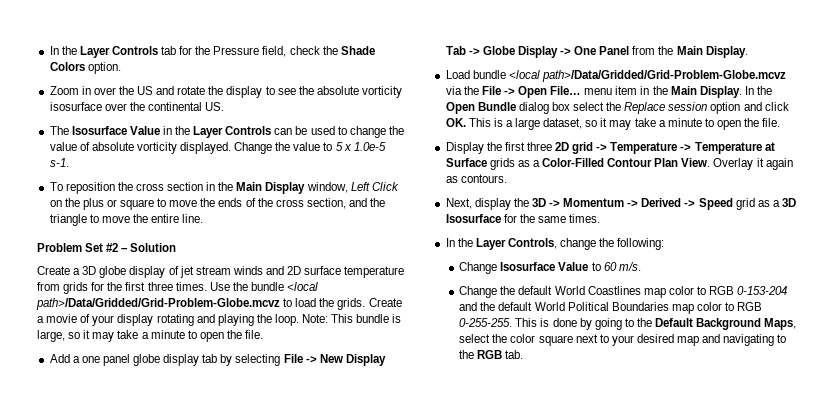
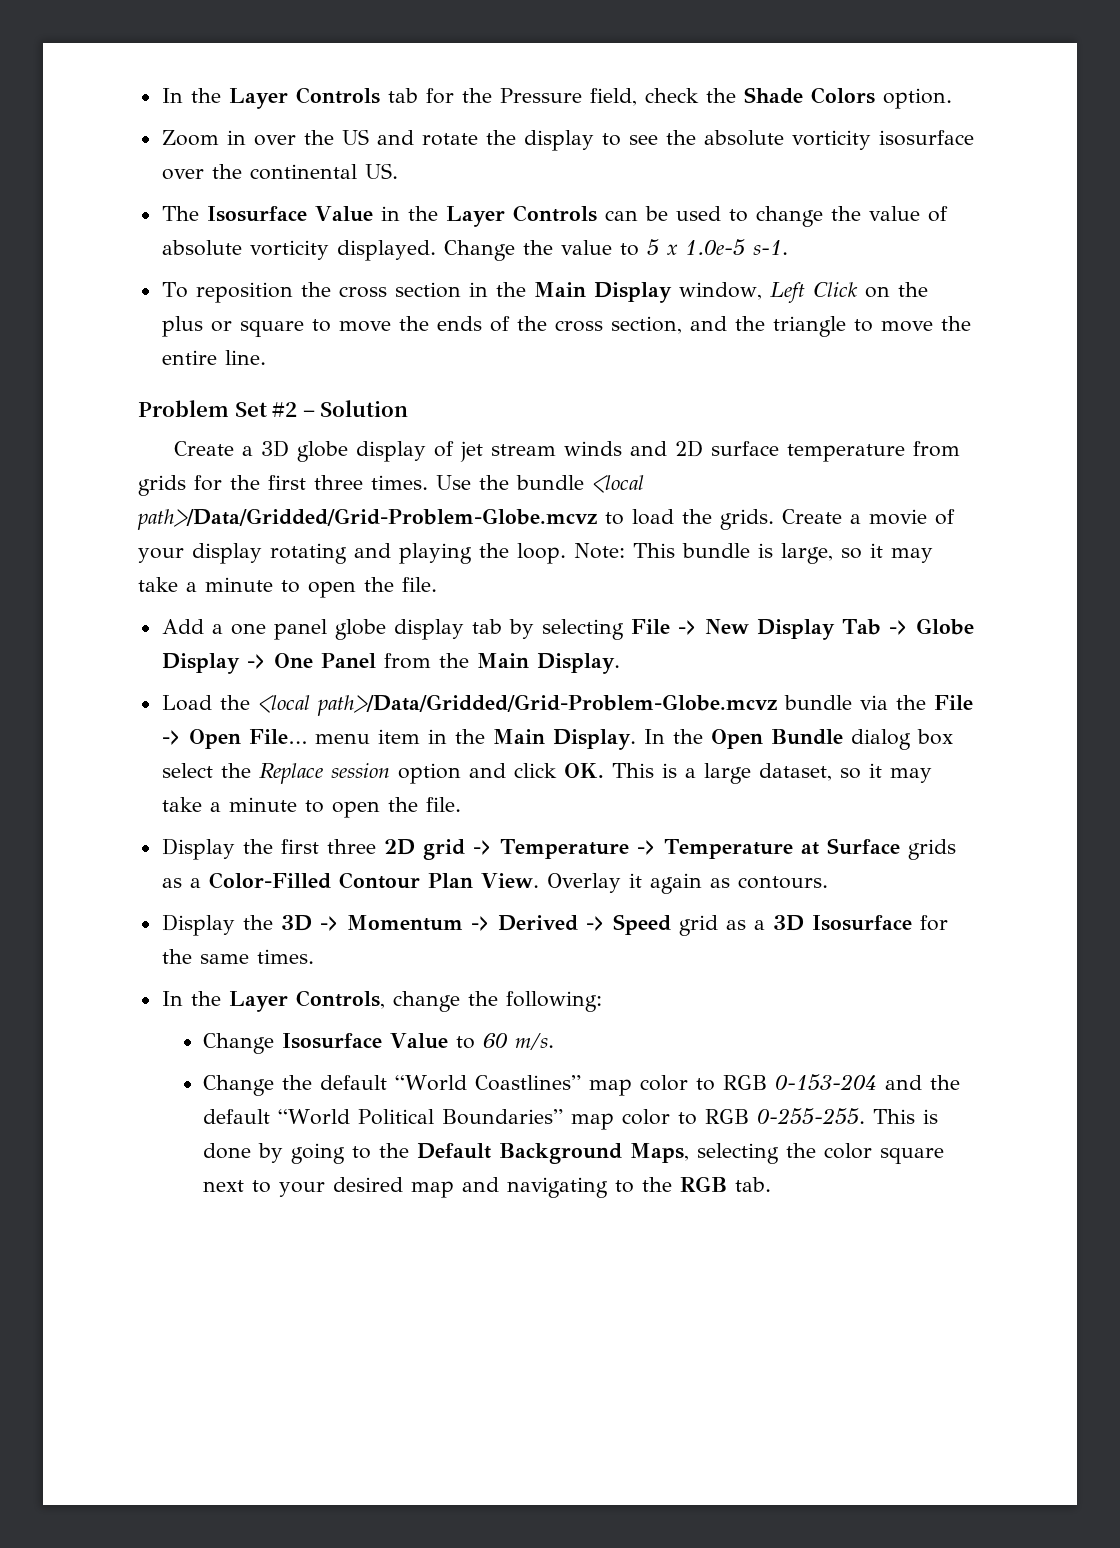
[472,70,786,82] bundle <local path>/Data/Gridded/Grid-Problem-Globe.mcvz -> [219,694,852,716] the <local path>/Data/Gridded/Grid-Problem-Globe.mcvz bundle
[445,198,511,210] Next, display -> [161,914,235,936] Display
[554,286,641,295] World Coastlines -> [395,1075,582,1091] “World Coastlines”
[534,302,669,311] World Political Boundaries -> [278,1109,564,1125] “World Political Boundaries”
[459,334,491,343] select -> [697,1143,780,1164] selecting

